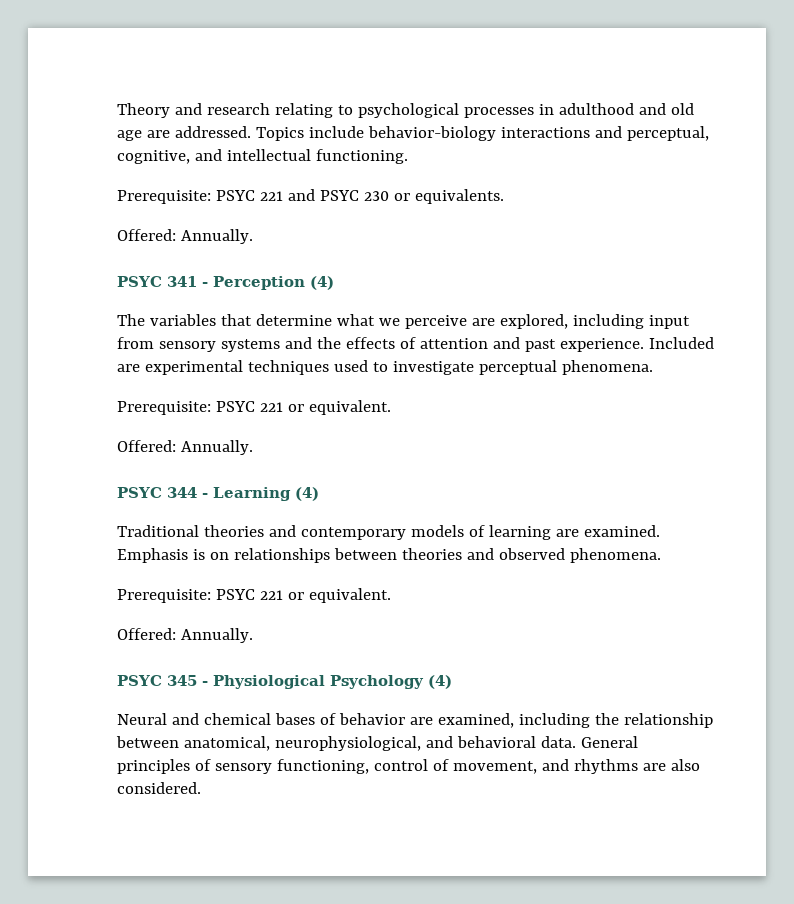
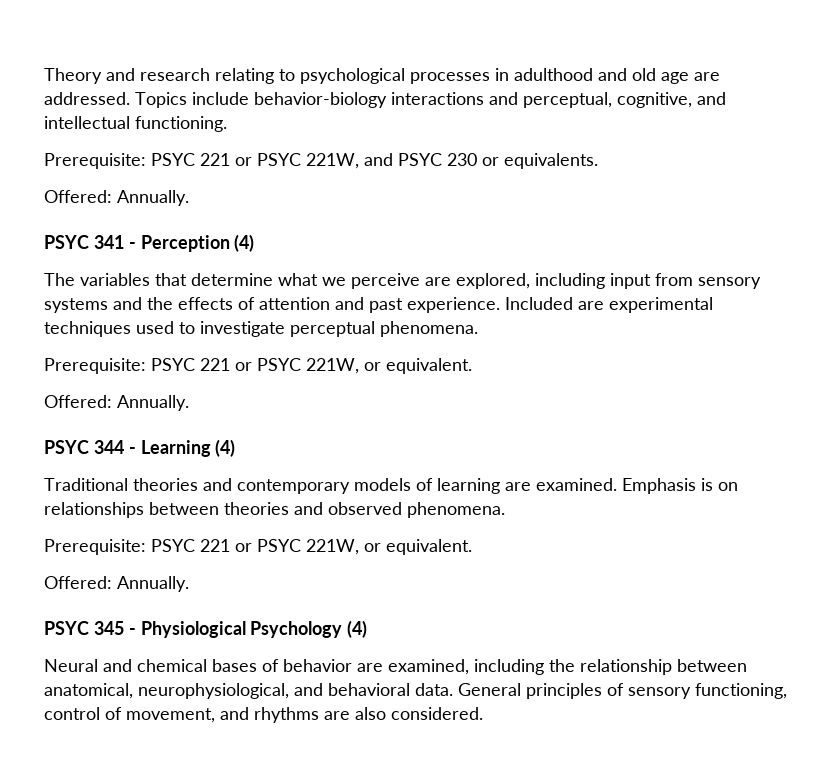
(283, 196) none -> [235,153,359,169] or PSYC 221W,
(304, 408) none -> [257,358,381,374] PSYC 221W, or
(304, 596) none -> [257,539,381,555] PSYC 221W, or

